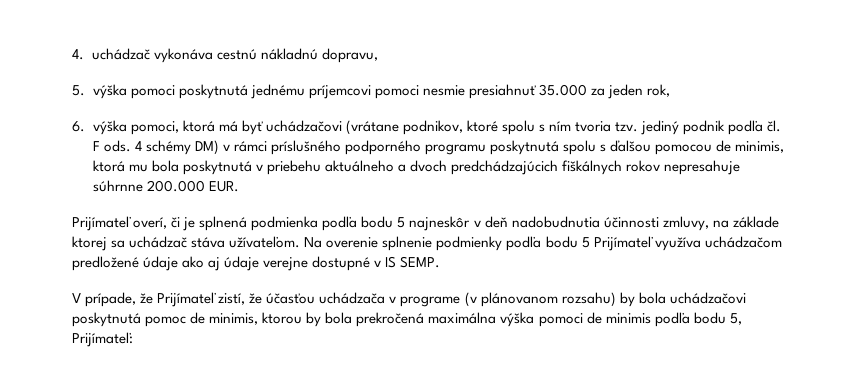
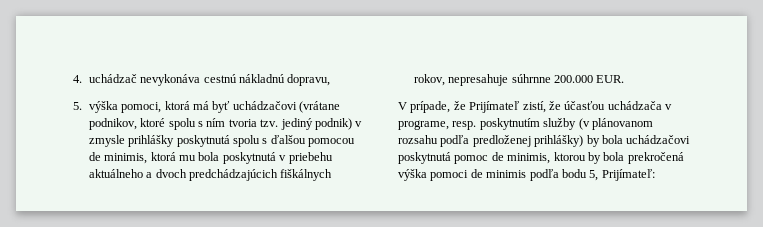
[153,48,213,63] vykonáva -> [140,74,201,86] nevykonáva
[130,84,671,99] [72,120,127,135] pomoci poskytnutá jednému príjemcovi pomoci nesmie presiahnuť 35.000 za jeden rok, // 6. výška -> (118, 107) none
[683,120,782,135] [92,140,486,155] podnik podľa čl. F ods. 4 schémy DM) v rámci príslušného podporného programu -> [314,118,363,130] [88,135,175,147] podnik) v zmysle prihlášky
[626,160,661,172] rokov -> [413,74,445,86] rokov,
[72,216,779,231] [72,236,782,251] [72,256,441,271] // Prijímateľ overí, či je splnená podmienka podľa bodu 5 najneskôr v deň nadobudnutia účinnosti zmluvy, na základe ktorej sa uchádzač stáva užívateľom. Na overenie splnenie podmienky podľa bodu 5 Prijímateľ využíva uchádzačom predložené údaje ako aj údaje verejne dostupné v IS SEMP. -> (625, 79) none
[400,292,616,307] programe (v plánovanom rozsahu) -> [398,118,653,130] [398,135,584,147] programe, resp. poskytnutím služby (v plánovanom rozsahu podľa predloženej prihlášky)
[428,312,497,324] maximálna -> (684, 158) none

